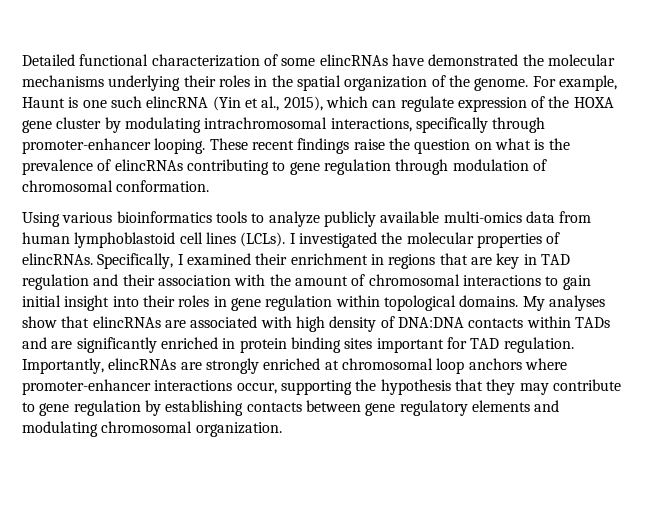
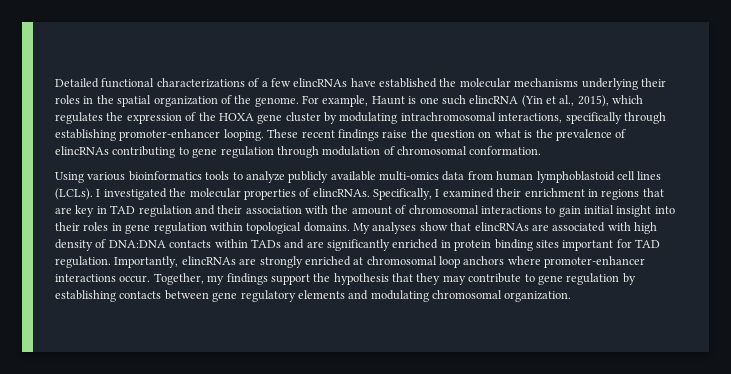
[151,54,316,67] characterization of some -> [156,78,291,88] characterizations of a few
[428,54,519,66] demonstrated -> [379,78,437,88] established
[372,96,454,112] can regulate -> [55,112,124,124] regulates the
(546, 125) none -> [55,129,116,141] establishing
[236,380,352,395] occur, supporting -> [119,273,310,285] occur. Together, my findings support

